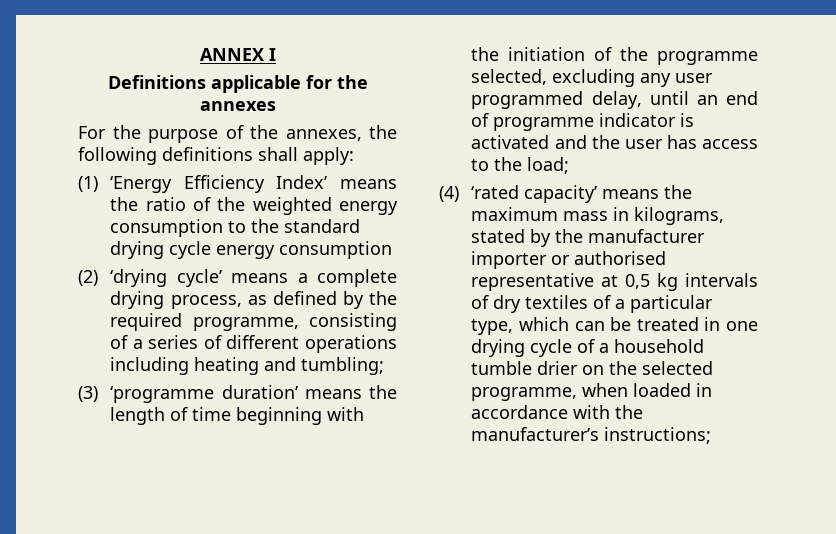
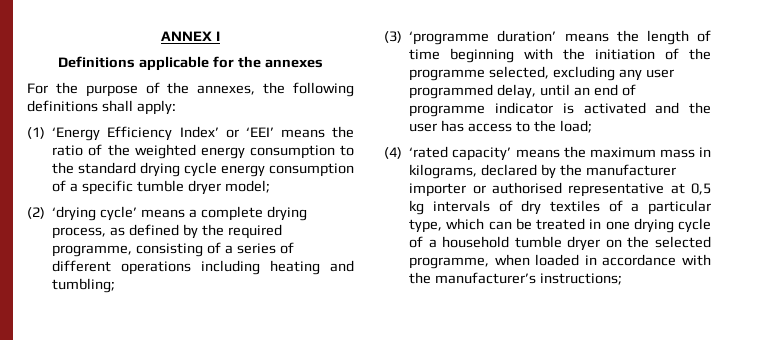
(328, 182) none -> [225,127,274,138] or ‘EEI’
(393, 250) none -> [52,180,270,195] of a specific tumble dryer model;
[471,229,526,243] stated -> [481,164,538,176] declared
[537,361,579,375] drier -> [567,236,601,251] dryer

